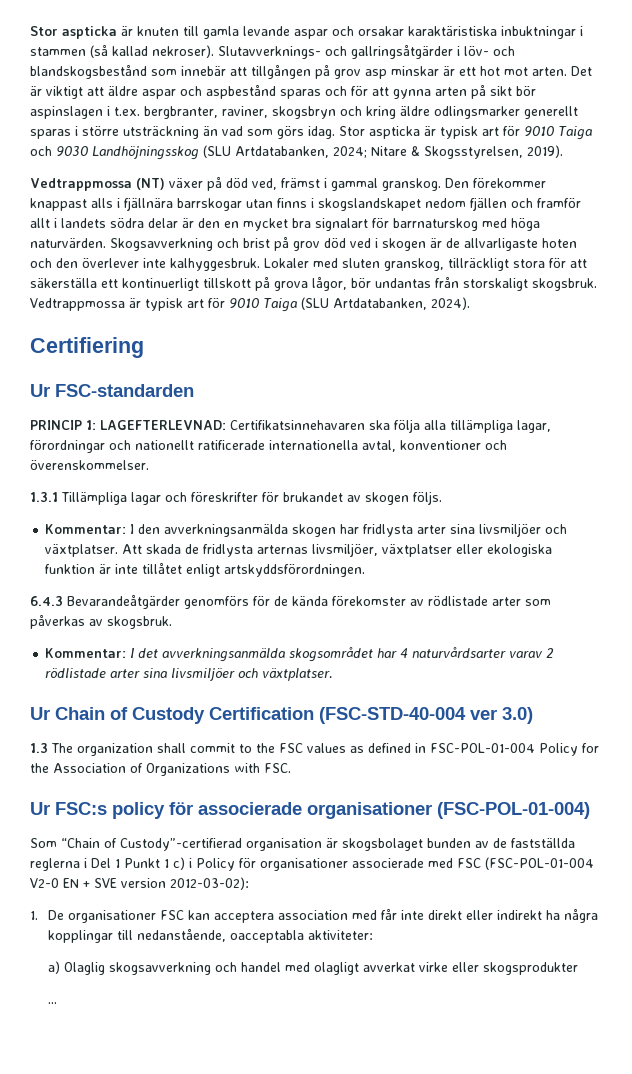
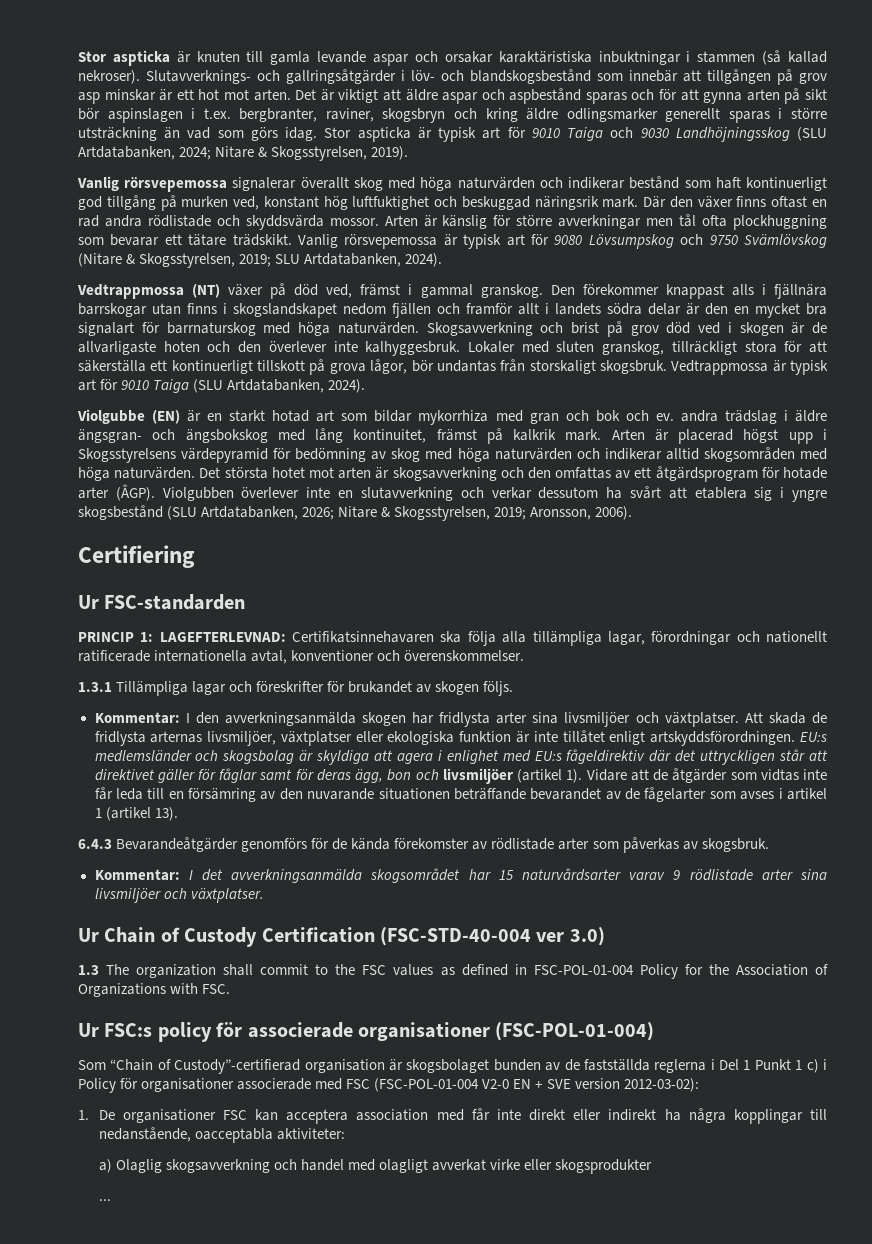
(563, 151) none -> [77,176,828,192] [78,195,827,211] [78,214,827,230] [78,234,827,249] [78,253,443,268] // Vanlig rörsvepemossa signalerar överallt skog med höga naturvärden och indikerar bestånd som haft kontinuerligt god tillgång på murken ved, konstant hög luftfuktighet och beskuggad näringsrik mark. Där den växer finns oftast en rad andra rödlistade och skyddsvärda mossor. Arten är känslig för större avverkningar men tål ofta plockhuggning som bevarar ett tätare trädskikt. Vanlig rörsvepemossa är typisk art för 9080 Lövsumpskog och 9750 Svämlövskog (Nitare & Skogsstyrelsen, 2019; SLU Artdatabanken, 2024).
(470, 303) none -> [77,409,828,425] [78,428,827,444] [78,447,828,463] [78,466,827,482] [78,484,827,502] [78,505,633,521] // Violgubbe (EN) är en starkt hotad art som bildar mykorrhiza med gran och bok och ev. andra trädslag i äldre ängsgran- och ängsbokskog med lång kontinuitet, främst på kalkrik mark. Arten är placerad högst upp i Skogsstyrelsens värdepyramid för bedömning av skog med höga naturvärden och indikerar alltid skogsområden med höga naturvärden. Det största hotet mot arten är skogsavverkning och den omfattas av ett åtgärdsprogram för hotade arter (ÅGP). Violgubben överlever inte en slutavverkning och verkar dessutom ha svårt att etablera sig i yngre skogsbestånd (SLU Artdatabanken, 2026; Nitare & Skogsstyrelsen, 2019; Aronsson, 2006).
(366, 570) none -> [800,732,827,742] [94,749,828,765] [94,768,827,784] [94,787,827,802] [94,807,178,821] EU:s medlemsländer och skogsbolag är skyldiga att agera i enlighet med EU:s fågeldirektiv där det uttryckligen står att direktivet gäller för fåglar samt för deras ägg, bon och livsmiljöer (artikel 1). Vidare att de åtgärder som vidtas inte får leda till en försämring av den nuvarande situationen beträffande bevarandet av de fågelarter som avses i artikel 1 (artikel 13).
[400,648,409,658] 4 -> [498,870,514,880] 15
[546,648,555,658] 2 -> [673,870,681,880] 9

